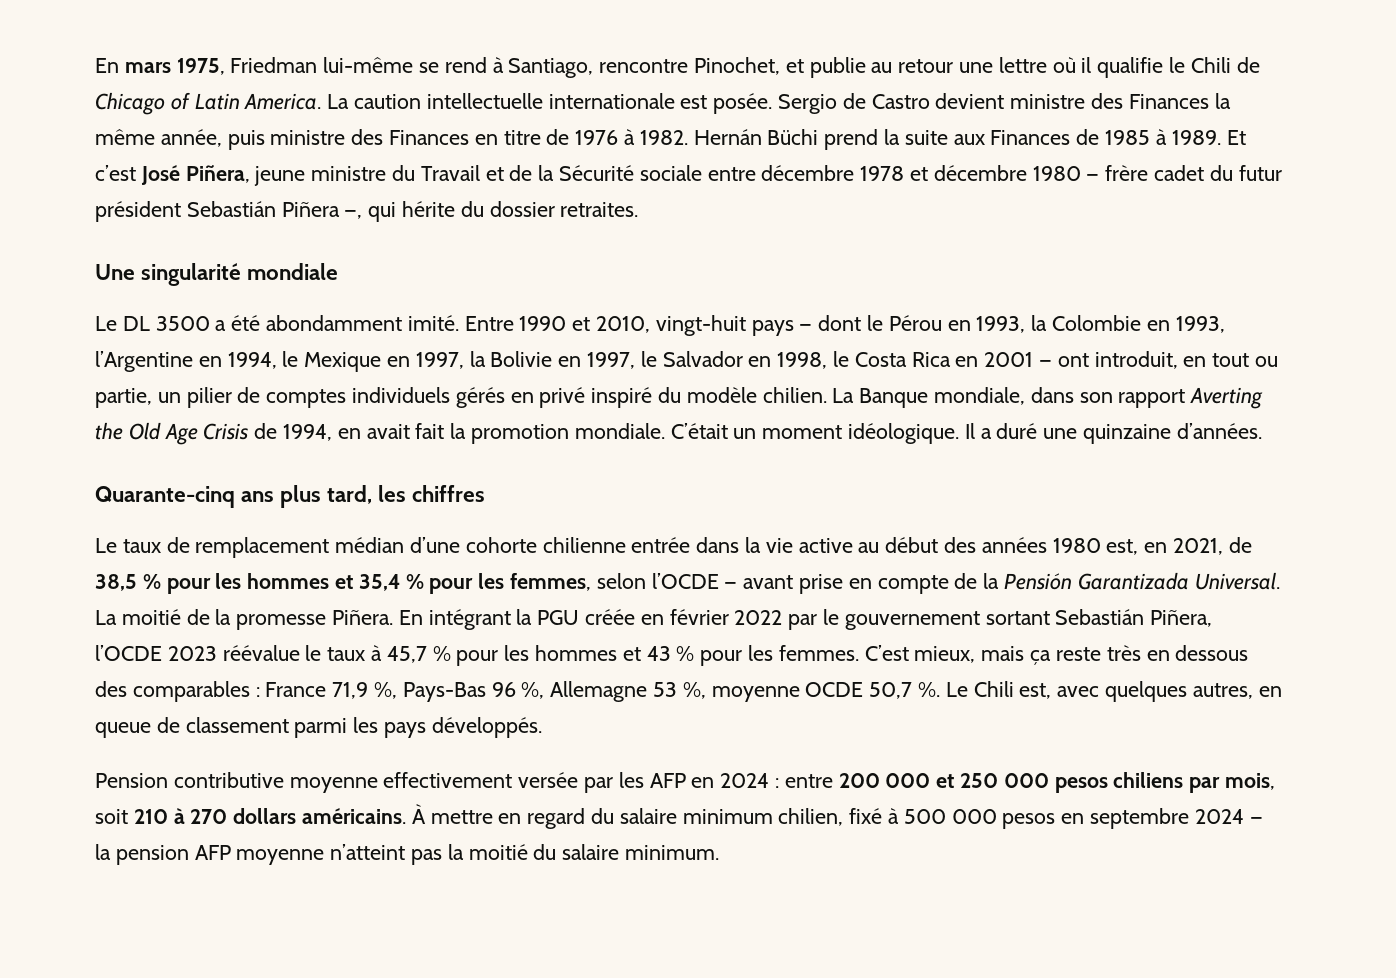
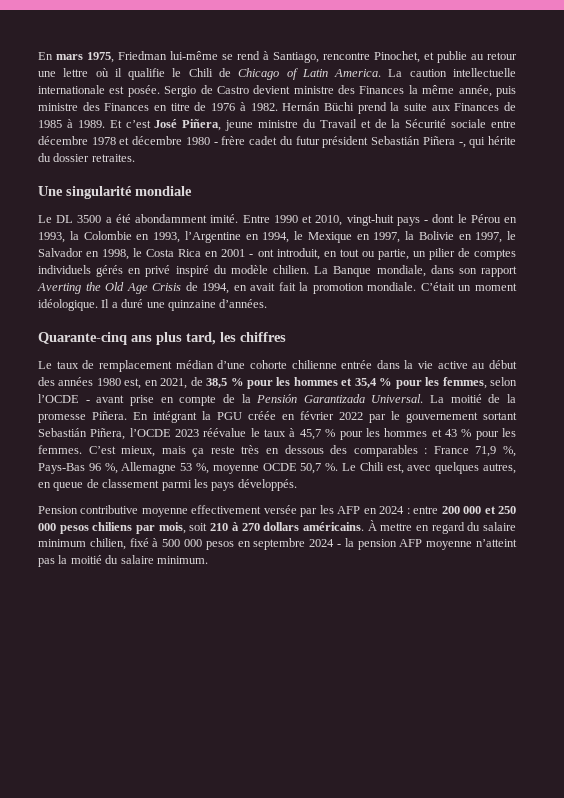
[1086,174,1100,181] — -> [213,142,218,145] -
[344,210,363,219] —, -> [458,142,466,148] -,
[799,324,813,331] — -> [424,220,429,223] -
[1039,360,1053,367] — -> [249,254,254,257] -
[724,582,738,589] — -> [85,400,90,403] -
[1249,817,1263,824] — -> [337,544,342,547] -

